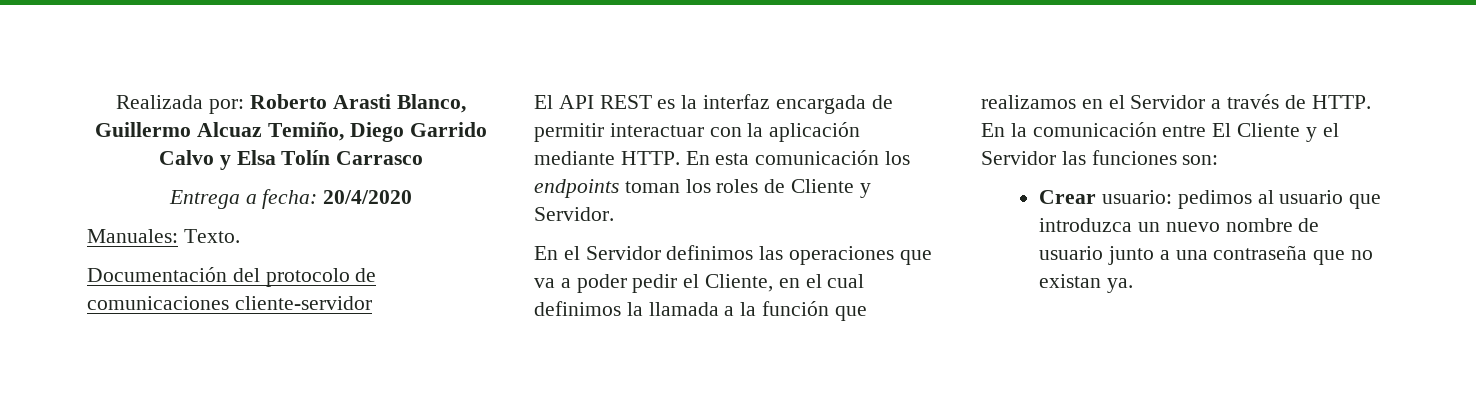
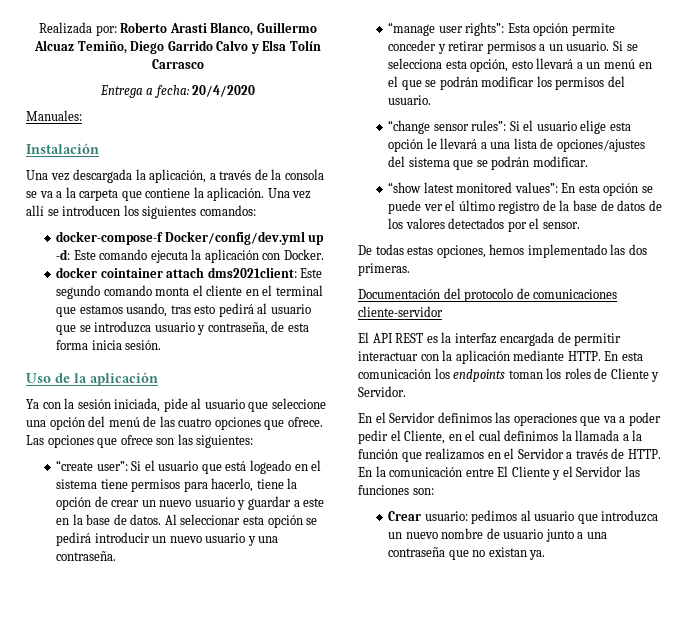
[183,229,240,243] Texto. -> [26,143,99,154] [26,169,324,183] [26,187,312,201] [26,205,256,219] [56,231,325,245] [56,249,325,263] [56,267,323,278] [56,285,324,299] [56,303,312,317] [56,321,310,335] [56,340,162,350] [26,372,158,386] [26,398,326,412] [26,416,323,430] [26,434,254,448] [56,460,322,474] [56,478,298,492] [56,496,325,510] [56,514,318,528] [56,532,279,546] [56,551,117,561] [388,22,615,36] [388,40,638,54] [388,58,652,72] [388,76,626,90] [388,95,432,105] [388,120,632,134] [388,138,646,152] [388,156,588,170] [388,182,654,196] [388,200,662,214] [388,218,580,232] [358,244,647,258] [358,263,410,276] // Instalación // Una vez descargada la aplicación, a través de la consola se va a la carpeta que contiene la aplicación. Una vez allí se introducen los siguientes comandos: // docker-compose-f Docker/config/dev.yml up -d: Este comando ejecuta la aplicación con Docker. // docker cointainer attach dms2021client: Este segundo comando monta el cliente en el terminal que estamos usando, tras esto pedirá al usuario que se introduzca usuario y contraseña, de esta forma inicia sesión. // Uso de la aplicación // Ya con la sesión iniciada, pide al usuario que seleccione una opción del menú de las cuatro opciones que ofrece. Las opciones que ofrece son las siguientes: // “create user”: Si el usuario que está logeado en el sistema tiene permisos para hacerlo, tiene la opción de crear un nuevo usuario y guardar a este en la base de datos. Al seleccionar esta opción se pedirá introducir un nuevo usuario y una contraseña. // “manage user rights”: Esta opción permite conceder y retirar permisos a un usuario. Si se selecciona esta opción, esto llevará a un menú en el que se podrán modificar los permisos del usuario. // “change sensor rules”: Si el usuario elige esta opción le llevará a una lista de opciones/ajustes del sistema que se podrán modificar. // “show latest monitored values”: En esta opción se puede ver el último registro de la base de datos de los valores detectados por el sensor. // De todas estas opciones, hemos implementado las dos primeras.

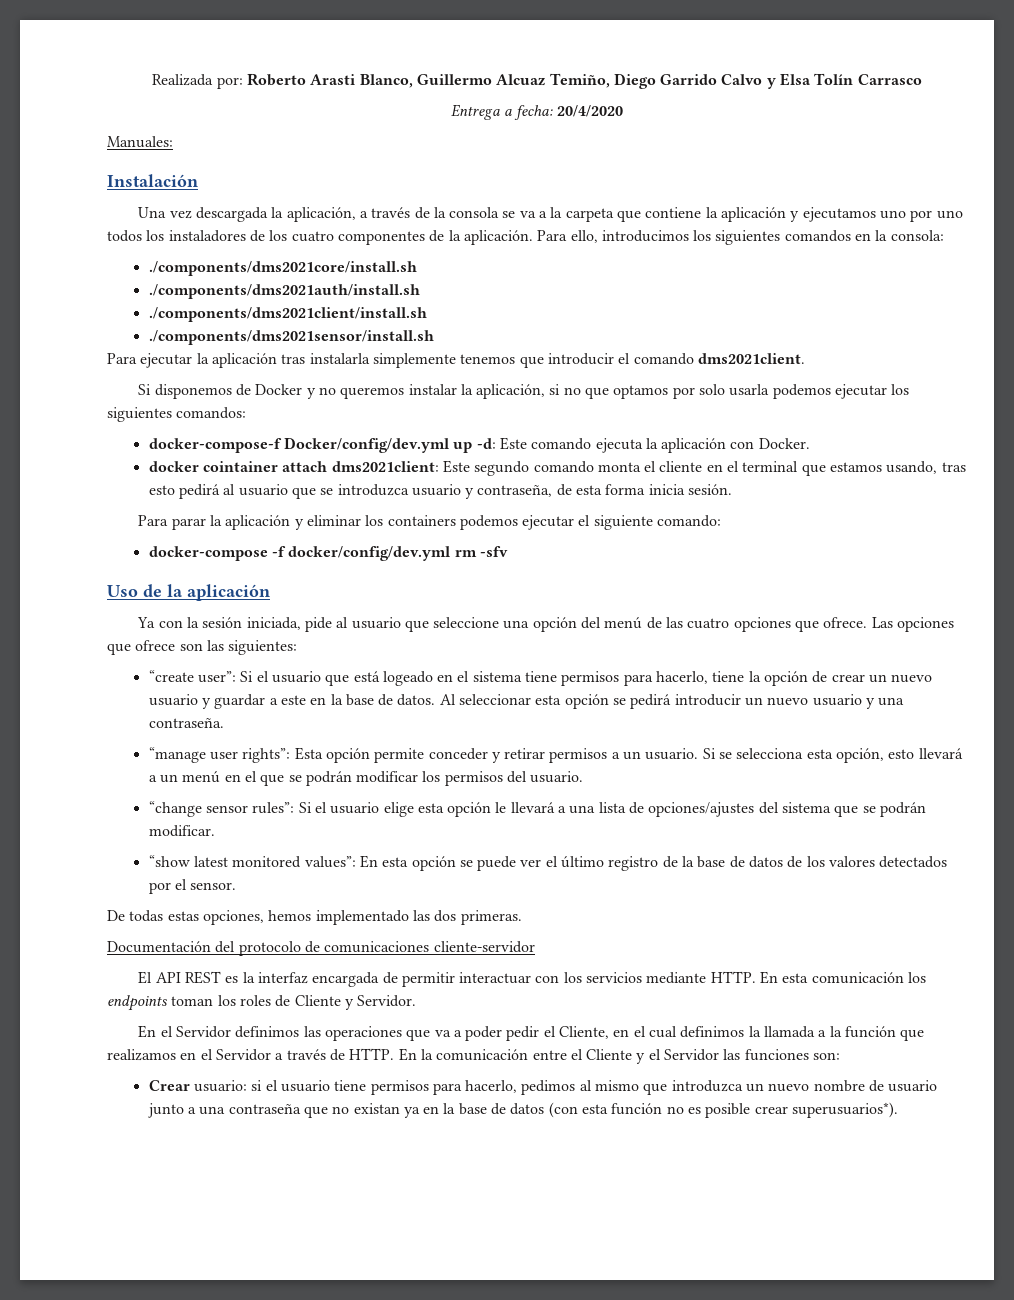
[207,187,312,201] [26,205,121,216] aplicación. Una vez allí se introducen -> [721,207,963,222] [107,230,944,245] [148,261,417,276] [148,284,420,299] [148,307,427,322] [148,330,434,345] [107,353,805,368] [138,384,888,399] aplicación y ejecutamos uno por uno todos los instaladores de los cuatro componentes de la aplicación. Para ello, introducimos los siguientes comandos en la consola: // ./components/dms2021core/install.sh // ./components/dms2021auth/install.sh // ./components/dms2021client/install.sh // ./components/dms2021sensor/install.sh // Para ejecutar la aplicación tras instalarla simplemente tenemos que introducir el comando dms2021client. // Si disponemos de Docker y no queremos instalar la aplicación, si no que optamos por solo usarla podemos ejecutar
(162, 345) none -> [138,515,722,530] [148,546,508,561] // Para parar la aplicación y eliminar los containers podemos ejecutar el siguiente comando: // docker-compose -f docker/config/dev.yml rm -sfv
[442,350,510,364] la aplicación -> [563,972,643,983] los servicios
[497,466,509,477] El -> [570,1049,583,1060] el
(468, 516) none -> [251,1080,518,1095] si el usuario tiene permisos para hacerlo,
[534,511,575,521] usuario -> [595,1080,640,1091] mismo
[529,550,546,560] ya. -> [403,1102,898,1118] ya en la base de datos (con esta función no es posible crear superusuarios*).

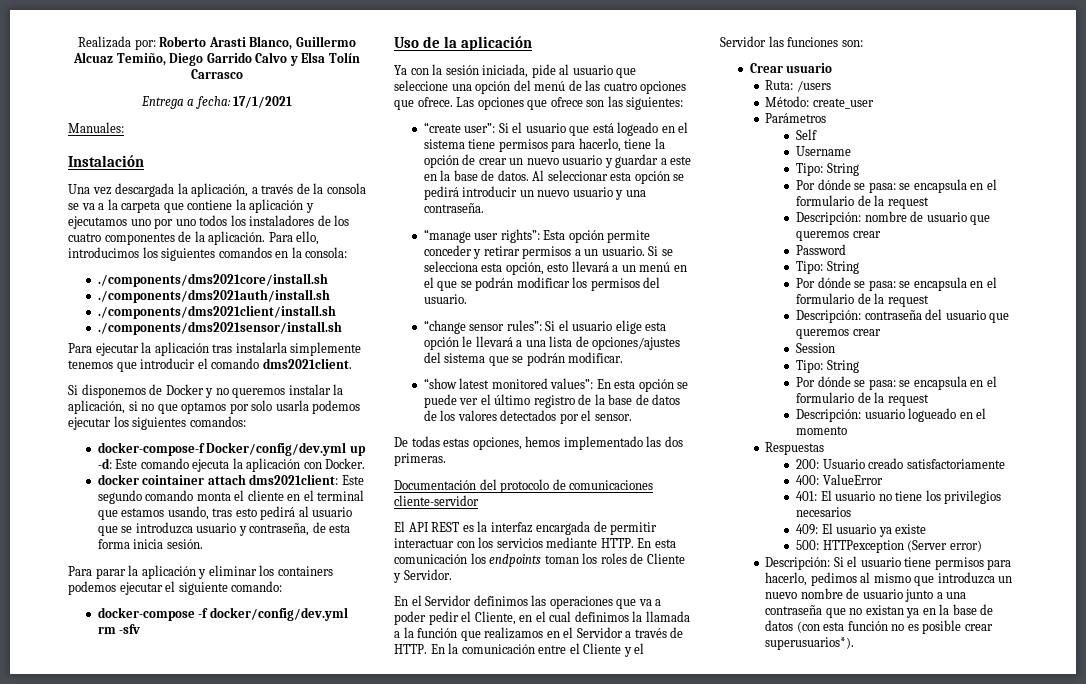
[557,105,624,117] 20/4/2020 -> [233,96,293,108] 17/1/2021
[193,1080,263,1092] usuario: si -> [786,63,833,73] [765,80,831,92] [765,96,874,109] [765,113,827,123] [796,129,818,140] [796,146,852,156] [796,163,859,176] [796,179,997,193] [796,195,929,209] [796,211,991,225] [796,231,881,241] [796,244,847,255] [796,261,859,274] [796,277,997,291] [796,293,929,307] [796,309,1010,323] [796,329,881,339] [796,343,836,353] [796,360,859,373] [796,376,997,390] [796,392,929,406] [796,408,987,422] [796,426,848,435] [765,442,825,455] [796,458,1005,469] [796,474,883,485] [796,490,1002,504] [796,507,852,517] [796,523,927,537] [796,540,982,553] [765,557,844,570] usuario // Ruta: /users // Método: create_user // Parámetros // Self // Username // Tipo: String // Por dónde se pasa: se encapsula en el formulario de la request // Descripción: nombre de usuario que queremos crear // Password // Tipo: String // Por dónde se pasa: se encapsula en el formulario de la request // Descripción: contraseña del usuario que queremos crear // Session // Tipo: String // Por dónde se pasa: se encapsula en el formulario de la request // Descripción: usuario logueado en el momento // Respuestas // 200: Usuario creado satisfactoriamente // 400: ValueError // 401: El usuario no tiene los privilegios necesarios // 409: El usuario ya existe // 500: HTTPexception (Server error) // Descripción: Si

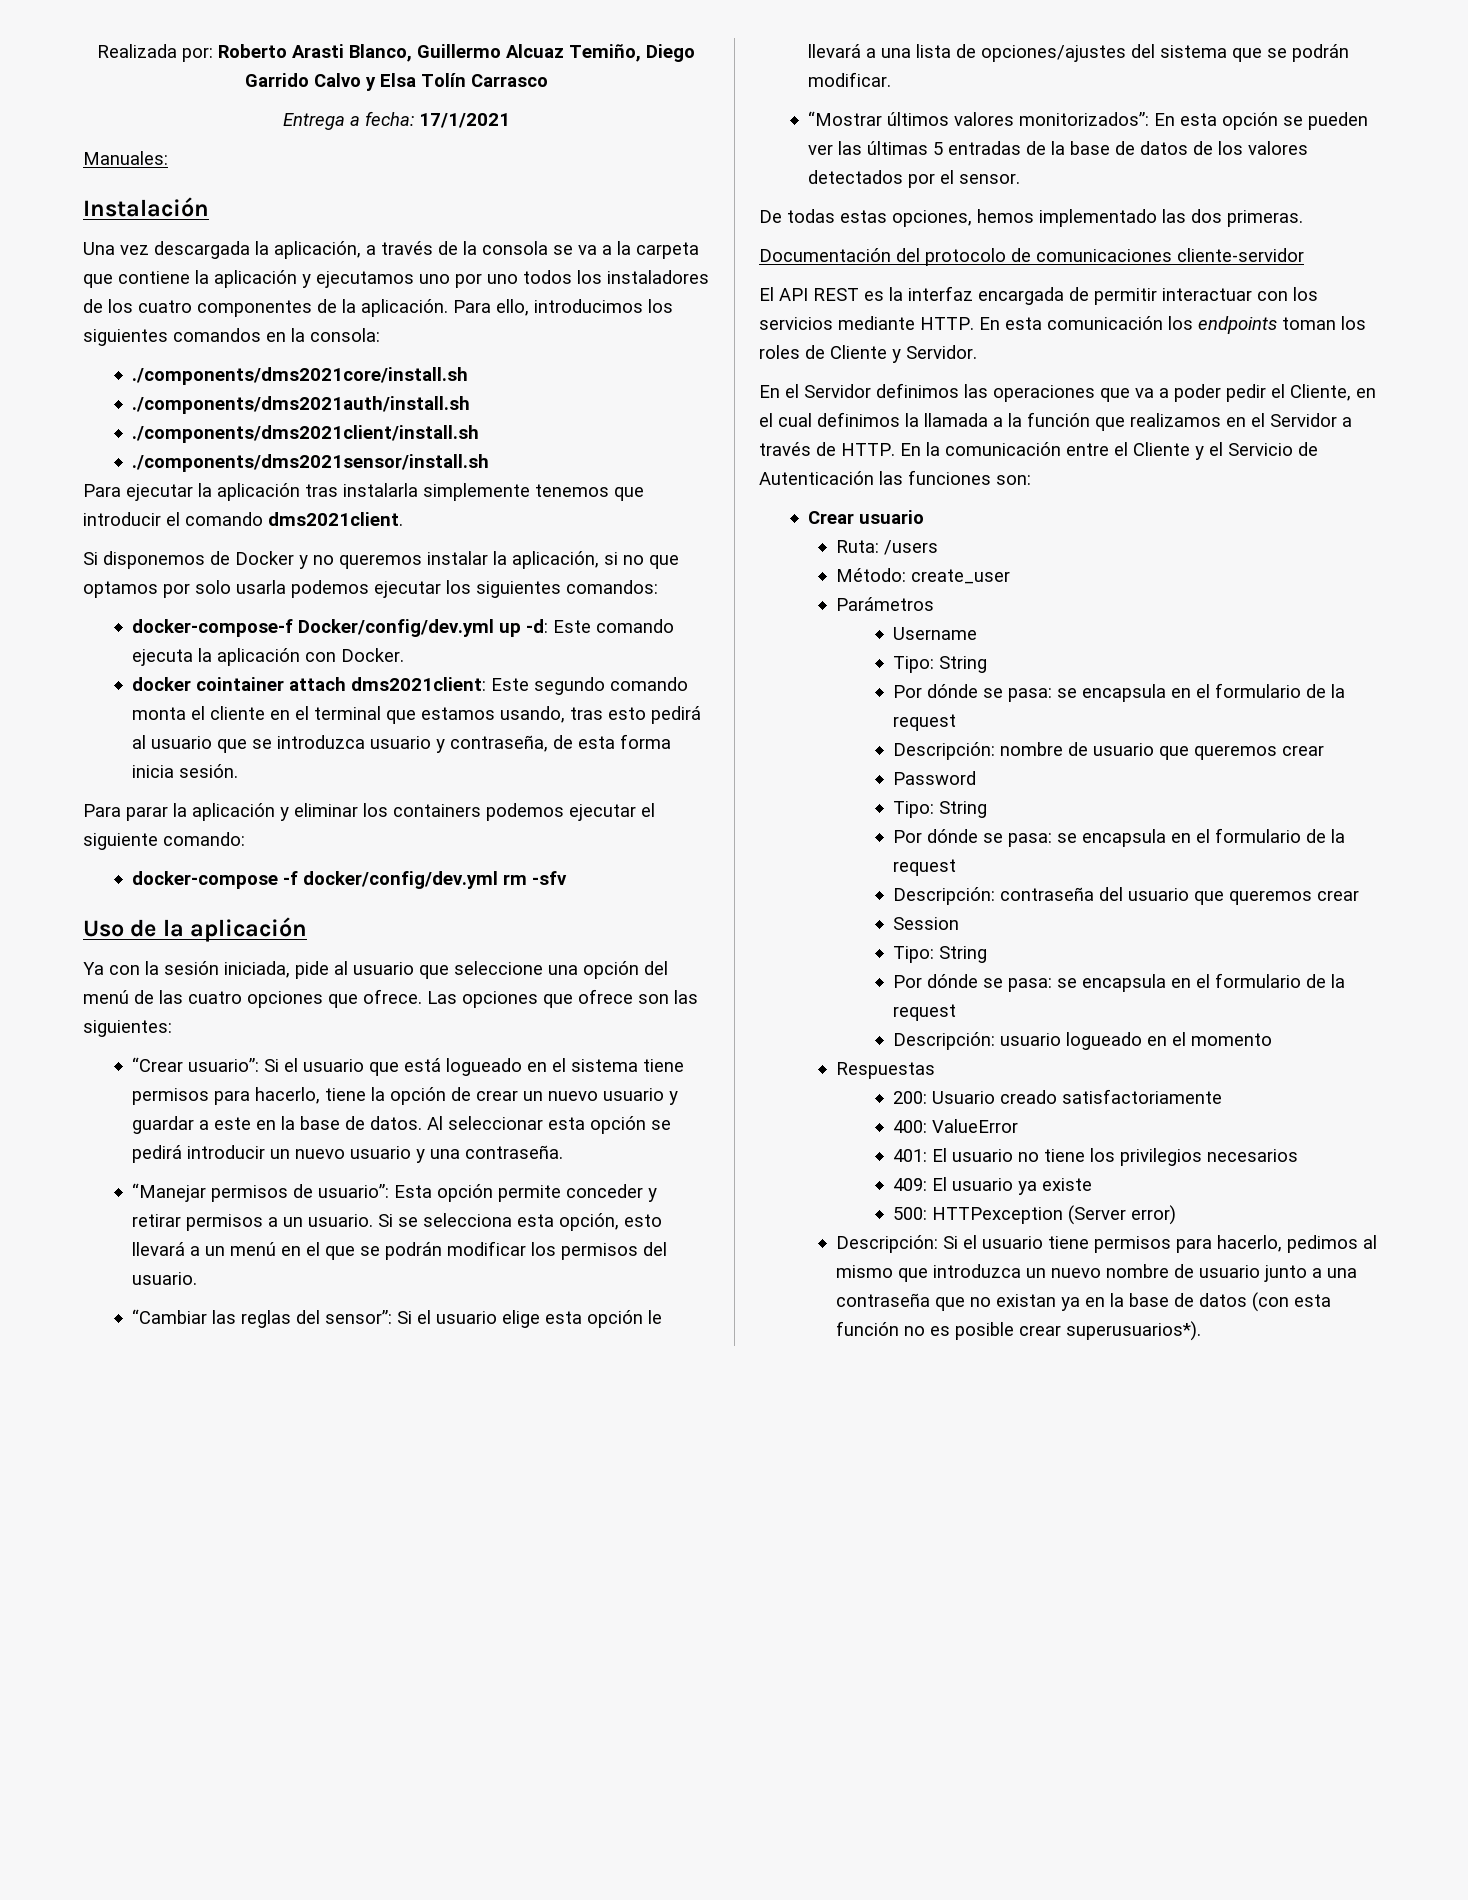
[423,122,496,133] “create user”: -> [131,1057,259,1072] “Crear usuario”:
[617,122,659,136] logeado -> [445,1058,522,1076] logueado
[423,229,540,243] “manage user rights”: -> [131,1183,389,1202] “Manejar permisos de usuario”:
[423,320,542,334] “change sensor rules”: -> [131,1309,392,1328] “Cambiar las reglas del sensor”:
[423,378,689,392] [423,394,575,408] “show latest monitored values”: En esta opción se puede ver el último registro -> [807,111,1368,130] [807,141,1021,155] “Mostrar últimos valores monitorizados”: En esta opción se pueden ver las últimas 5 entradas
[720,36,766,47] Servidor -> [1228,442,1318,456] [759,471,874,485] Servicio de Autenticación
[796,129,818,140] // Self -> (935, 604) none

